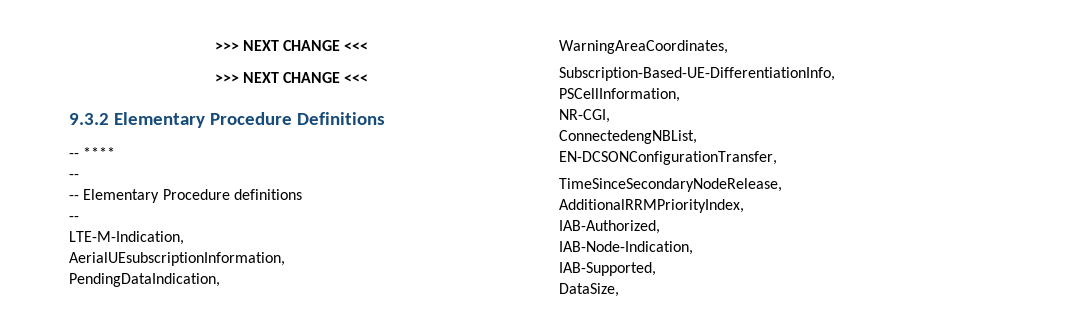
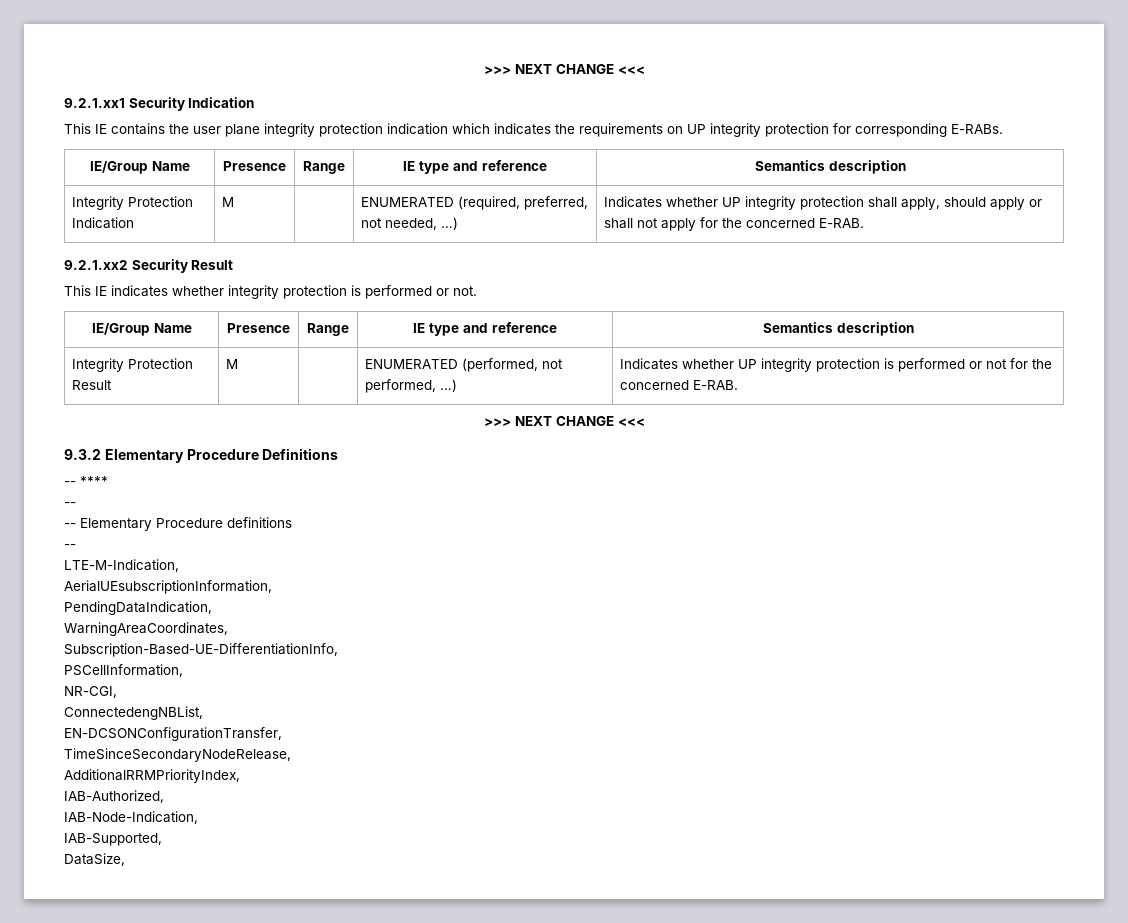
[214,40,369,51] >>> NEXT CHANGE <<< -> [483,64,645,74] [64,97,255,111] [64,123,1003,137] [89,161,190,174] [223,161,286,171] [303,161,345,174] [403,160,547,174] [754,160,906,174] [72,196,194,210] [72,217,135,229] [222,197,235,207] [361,196,589,210] [361,217,459,230] [604,196,1043,210] [604,217,865,231] [64,259,234,273] [64,285,477,299] [91,323,192,336] [227,323,290,333] [307,323,349,336] [413,322,557,336] [762,322,914,336] [72,358,194,372] [72,380,113,390] [226,359,239,369] [365,358,564,372] [365,379,458,393] [620,358,1053,372] [620,380,739,390] >>> NEXT CHANGE <<< // 9.2.1.xx1 Security Indication // This IE contains the user plane integrity protection indication which indicates the requirements on UP integrity protection for corresponding E-RABs. // IE/Group Name | Presence | Range | IE type and reference | Semantics description // Integrity Protection Indication | M | | ENUMERATED (required, preferred, not needed, …) | Indicates whether UP integrity protection shall apply, should apply or shall not apply for the concerned E-RAB. // 9.2.1.xx2 Security Result // This IE indicates whether integrity protection is performed or not. // IE/Group Name | Presence | Range | IE type and reference | Semantics description // Integrity Protection Result | M | | ENUMERATED (performed, not performed, …) | Indicates whether UP integrity protection is performed or not for the concerned E-RAB.

